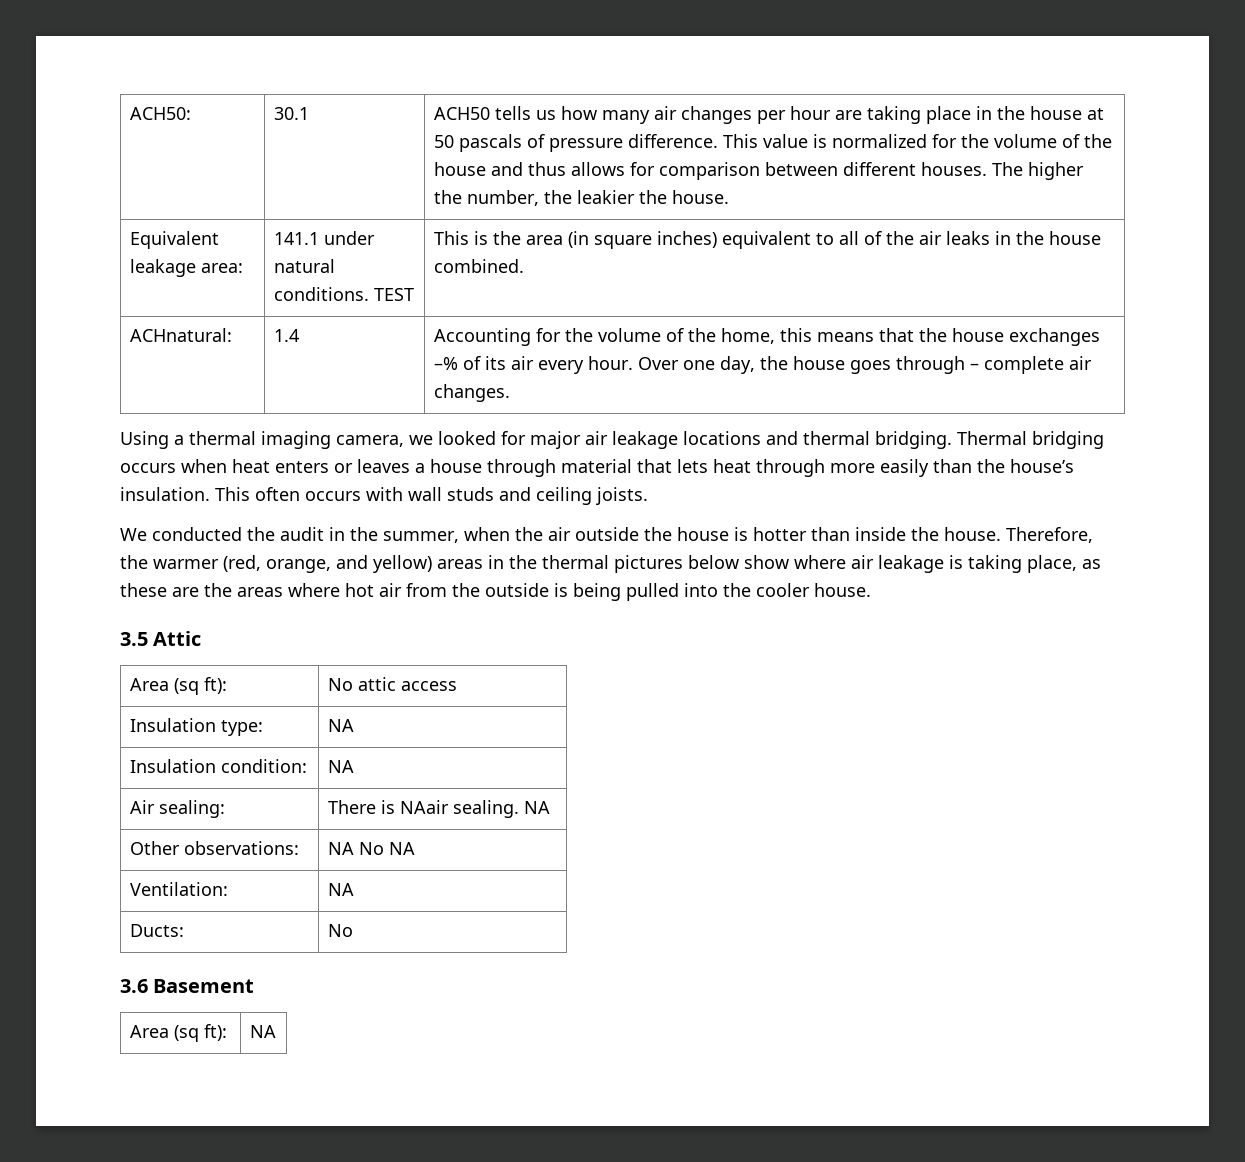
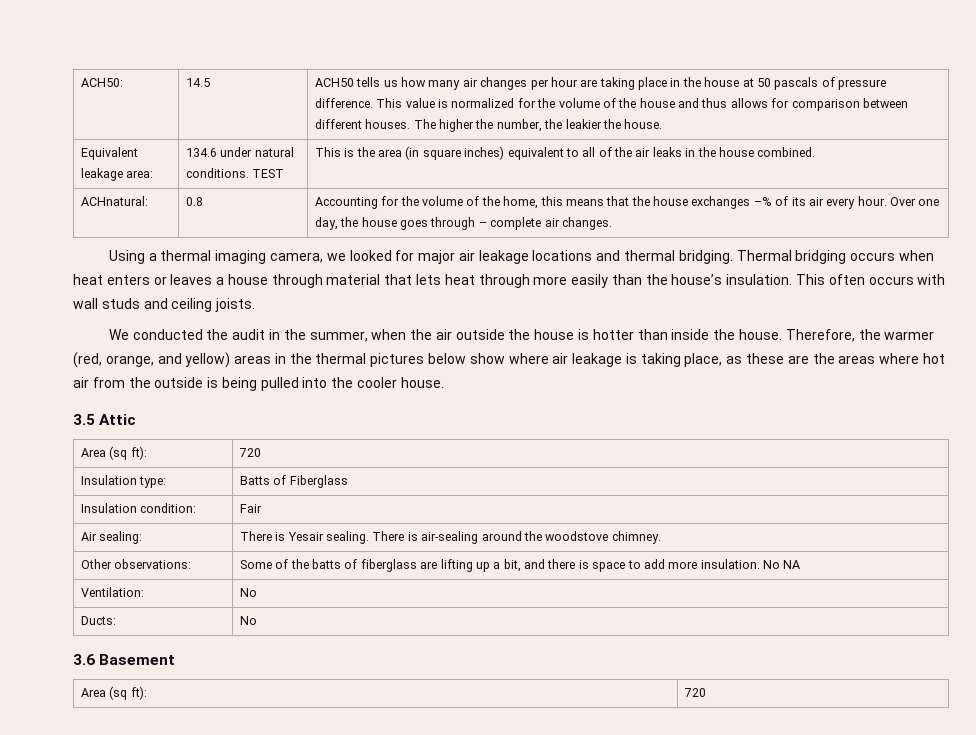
[273,107,309,120] 30.1 -> [185,78,210,87] 14.5
[273,232,319,245] 141.1 -> [185,148,217,157] 134.6
[273,329,299,342] 1.4 -> [185,197,203,206] 0.8
[327,677,457,691] No attic access -> [238,448,261,457] 720
[327,719,354,732] NA -> [239,475,348,488] Batts of Fiberglass
[327,760,354,773] NA -> [239,504,262,513] Fair
[399,800,550,818] [129,841,299,855] [327,842,354,855] NAair sealing. NA // Other observations: | NA -> [287,531,661,544] [80,559,192,569] [239,559,760,572] Yesair sealing. There is air-sealing around the woodstove chimney. // Other observations: | Some of the batts of fiberglass are lifting up a bit, and there is space to add more insulation.
[327,883,354,896] NA -> [239,588,257,597] No
[249,1025,276,1038] NA -> [683,688,706,697] 720

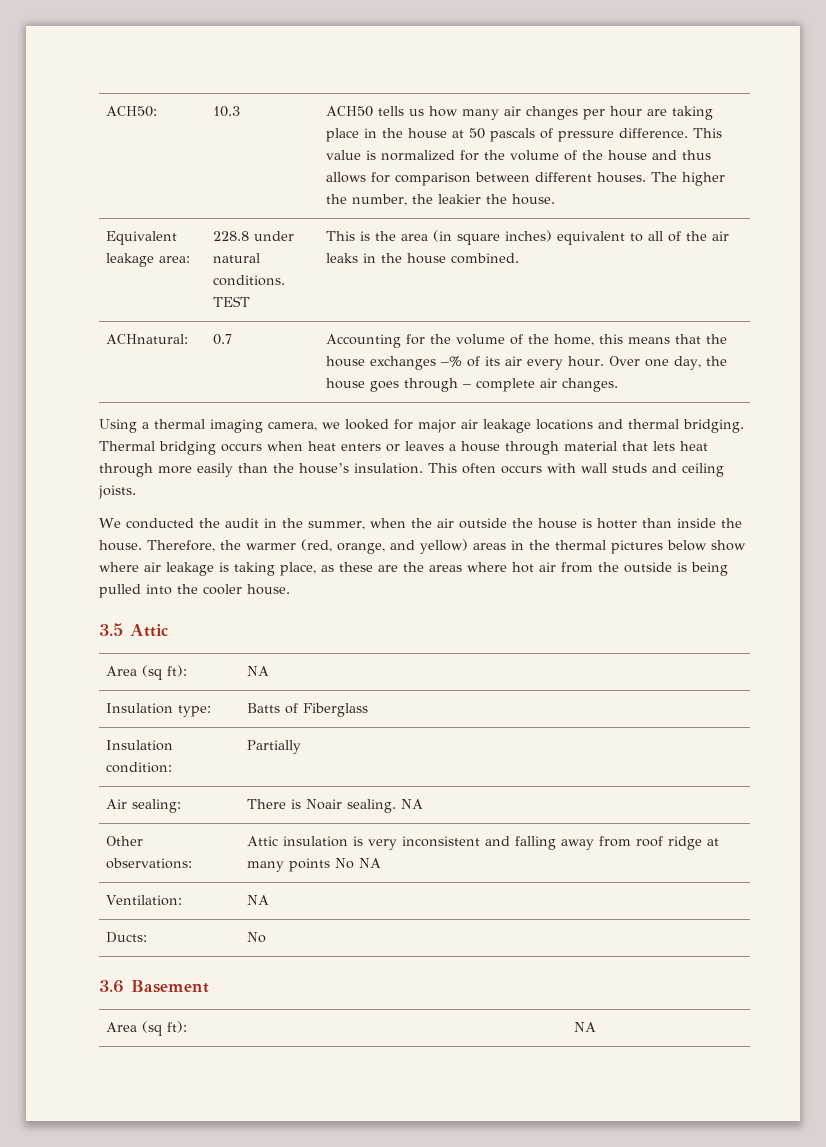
[185,78,210,87] 14.5 -> [213,106,241,117] 10.3
[185,148,217,157] 134.6 -> [213,231,250,241] 228.8
[185,197,203,206] 0.8 -> [213,334,233,345] 0.7
[238,448,261,457] 720 -> [247,666,270,676] NA
[239,504,262,513] Fair -> [247,740,302,754] Partially
[287,531,661,544] [80,559,192,569] [239,559,760,572] Yesair sealing. There is air-sealing around the woodstove chimney. // Other observations: | Some of the batts of fiberglass are lifting up a bit, and there is space to add more insulation. -> [306,799,424,813] [106,836,144,846] [106,858,193,869] [247,836,720,850] [247,858,331,872] Noair sealing. NA // Other observations: | Attic insulation is very inconsistent and falling away from roof ridge at many points
[239,588,257,597] No -> [247,895,270,905] NA
[683,688,706,697] 720 -> [574,1022,597,1032] NA

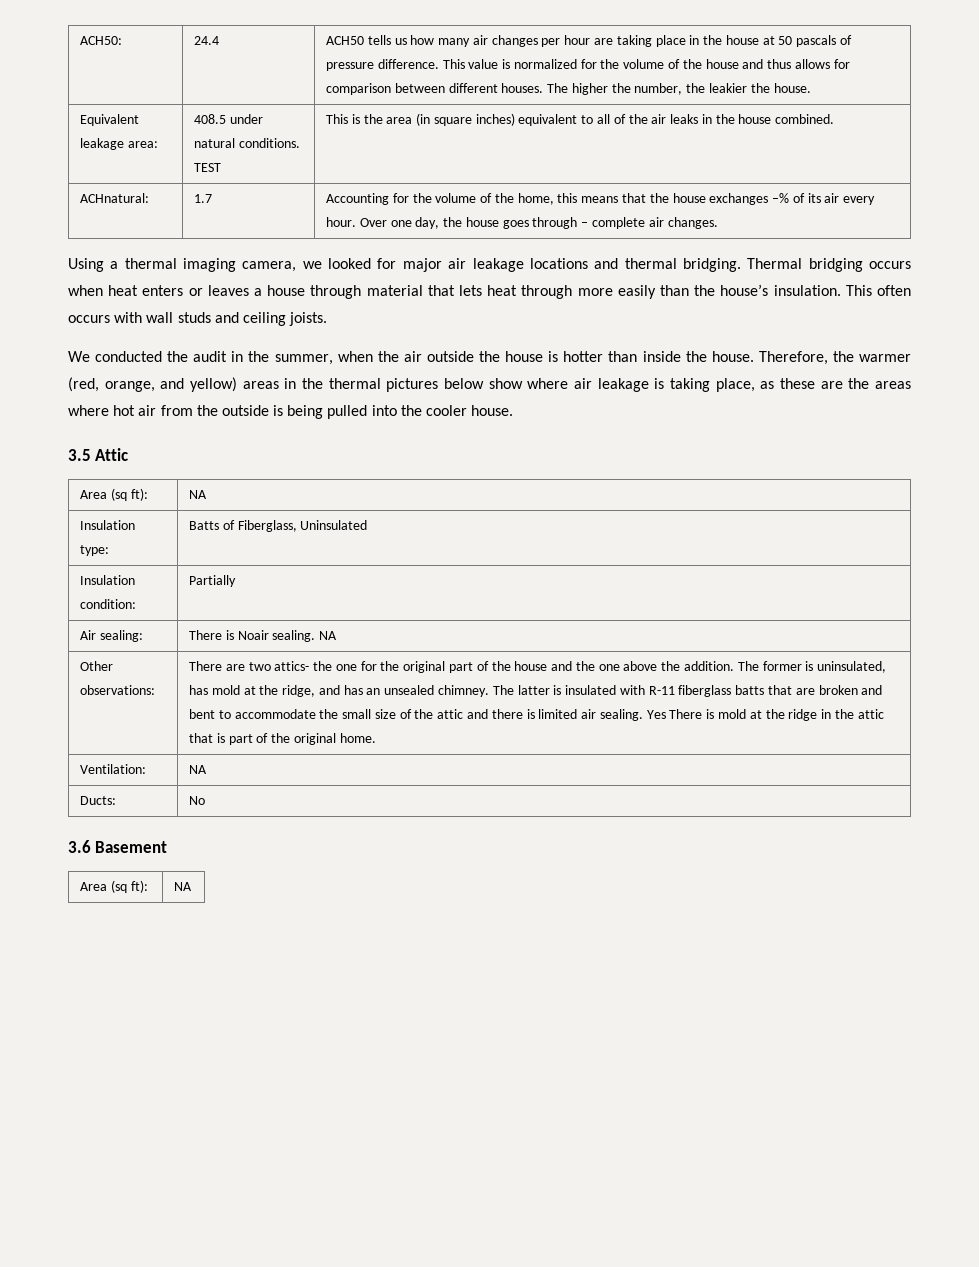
[213,106,241,117] 10.3 -> [193,36,219,45] 24.4
[213,231,250,241] 228.8 -> [193,114,226,124] 408.5
[213,334,233,345] 0.7 -> [193,194,212,203] 1.7
[303,703,369,717] Fiberglass -> [237,520,368,532] Fiberglass, Uninsulated
[247,836,720,850] [247,858,382,872] Attic insulation is very inconsistent and falling away from roof ridge at many points No NA -> [188,661,887,673] [188,685,883,697] [188,709,884,721] [188,733,376,745] There are two attics- the one for the original part of the house and the one above the addition. The former is uninsulated, has mold at the ridge, and has an unsealed chimney. The latter is insulated with R-11 fiberglass batts that are broken and bent to accommodate the small size of the attic and there is limited air sealing. Yes There is mold at the ridge in the attic that is part of the original home.

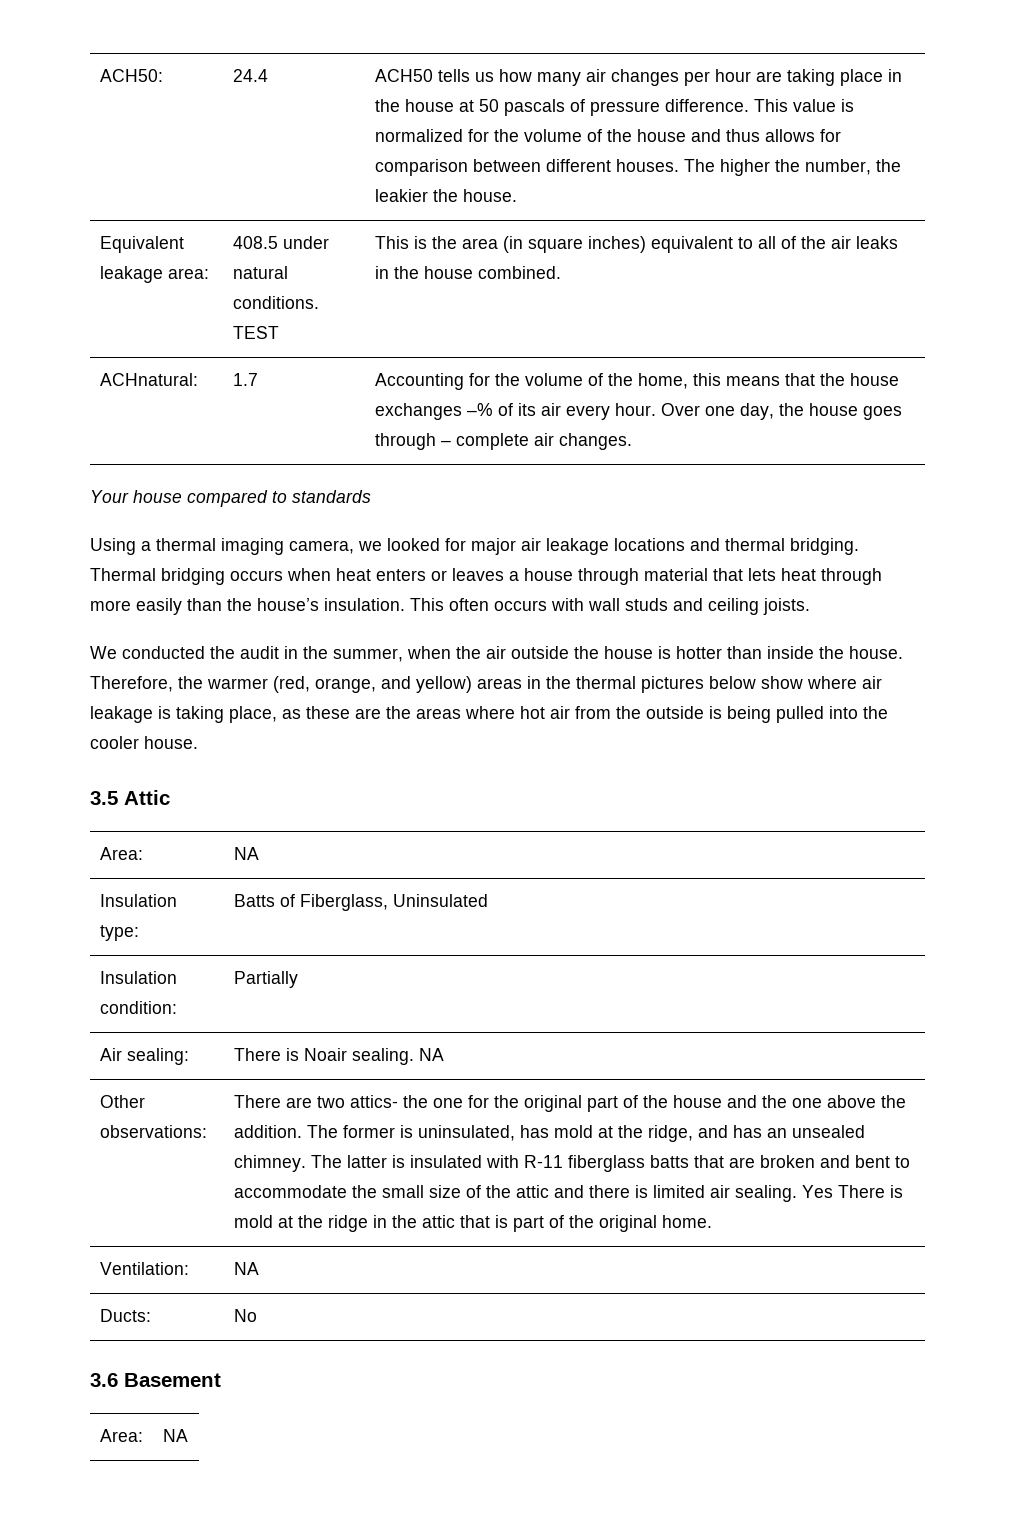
(718, 223) none -> [90,490,371,507] // Your house compared to standards
[79,488,148,501] Area (sq ft): -> [99,847,143,860] Area:
[79,880,148,893] Area (sq ft): -> [99,1429,143,1442] Area:

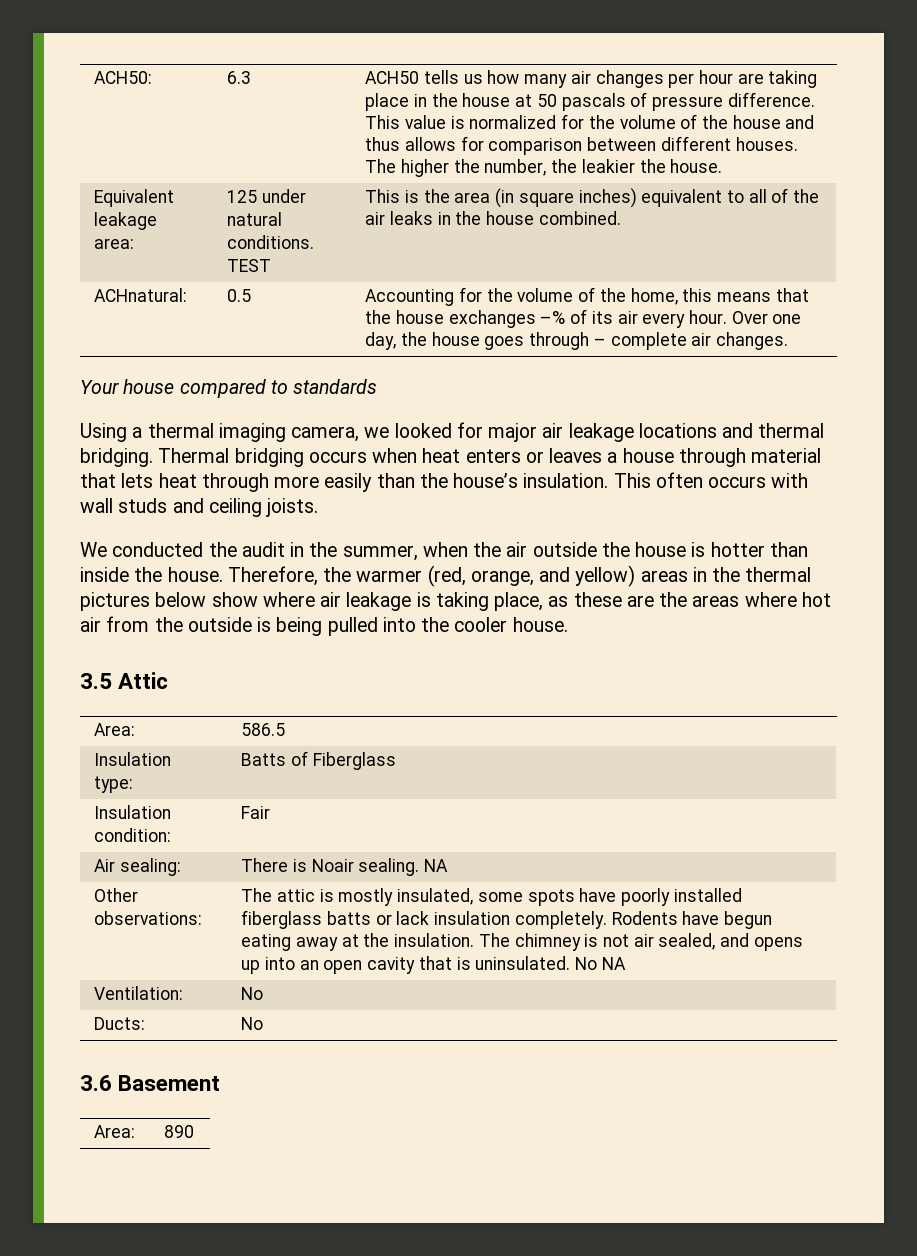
[232,69,268,82] 24.4 -> [227,71,252,84] 6.3
[232,236,278,249] 408.5 -> [227,190,258,203] 125
[232,373,258,386] 1.7 -> [227,289,252,302] 0.5
[233,847,259,860] NA -> [241,723,286,736] 586.5
[299,894,488,911] Fiberglass, Uninsulated -> [312,752,396,770] Fiberglass
[233,971,298,988] Partially -> [241,806,271,819] Fair
[233,1095,906,1112] [233,1125,865,1142] [233,1155,910,1172] [233,1185,903,1202] [233,1215,712,1232] There are two attics- the one for the original part of the house and the one above the addition. The former is uninsulated, has mold at the ridge, and has an unsealed chimney. The latter is insulated with R-11 fiberglass batts that are broken and bent to accommodate the small size of the attic and there is limited air sealing. Yes There is mold at the ridge in the attic that is part of the original home. -> [241,888,742,906] [241,910,773,929] [241,933,803,951] [241,956,626,974] The attic is mostly insulated, some spots have poorly installed fiberglass batts or lack insulation completely. Rodents have begun eating away at the insulation. The chimney is not air sealed, and opens up into an open cavity that is uninsulated. No NA
[233,1262,259,1275] NA -> [241,987,264,1000] No
[162,1429,188,1442] NA -> [164,1125,195,1138] 890

